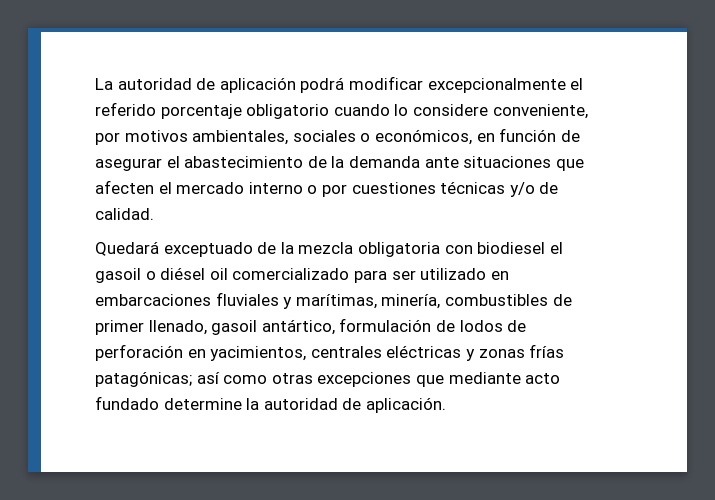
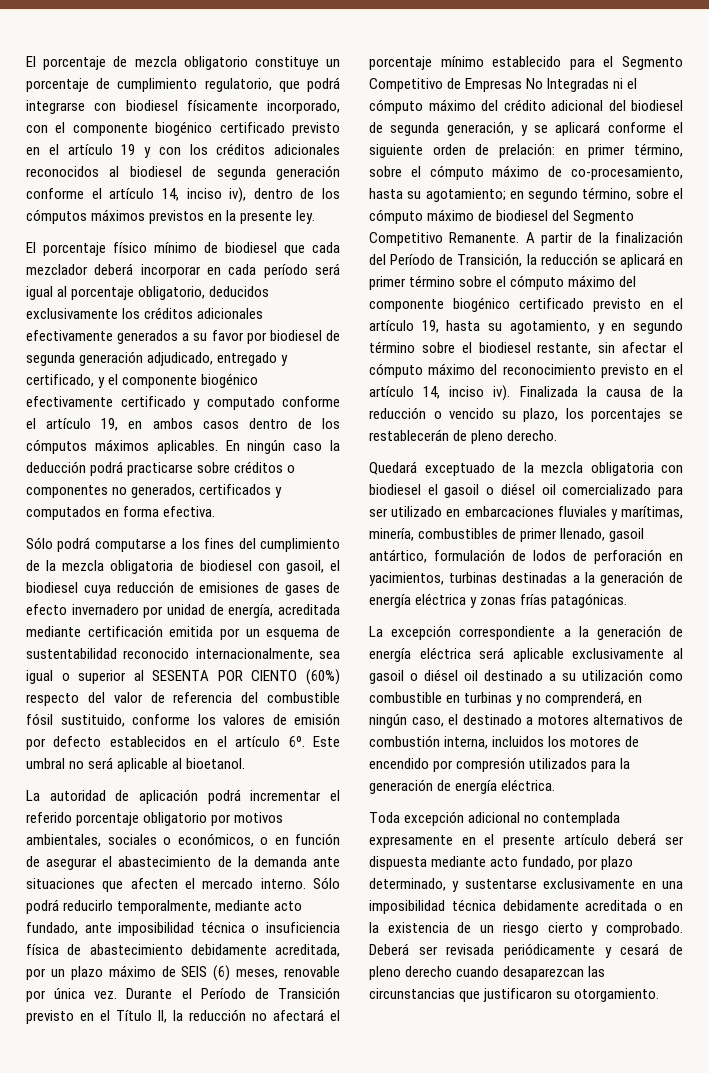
(95, 84) none -> [26,56,340,70] [26,77,340,92] [26,100,340,114] [26,121,340,136] [26,143,340,158] [26,165,340,180] [26,187,340,203] [26,209,316,224] [26,242,340,256] [26,263,340,278] [26,286,270,300] [26,307,264,319] [26,330,340,344] [26,351,289,366] [26,373,259,388] [26,396,340,410] [26,418,340,431] [26,439,340,454] [26,461,296,476] [26,484,283,498] [26,506,216,520] [26,537,341,552] [26,560,340,574] [26,581,340,596] [26,604,340,618] [26,625,340,640] [26,648,340,661] [26,669,340,685] [26,692,340,706] [26,713,340,727] [26,736,340,750] [26,757,246,772] El porcentaje de mezcla obligatorio constituye un porcentaje de cumplimiento regulatorio, que podrá integrarse con biodiesel físicamente incorporado, con el componente biogénico certificado previsto en el artículo 19 y con los créditos adicionales reconocidos al biodiesel de segunda generación conforme el artículo 14, inciso iv), dentro de los cómputos máximos previstos en la presente ley. // El porcentaje físico mínimo de biodiesel que cada mezclador deberá incorporar en cada período será igual al porcentaje obligatorio, deducidos exclusivamente los créditos adicionales efectivamente generados a su favor por biodiesel de segunda generación adjudicado, entregado y certificado, y el componente biogénico efectivamente certificado y computado conforme el artículo 19, en ambos casos dentro de los cómputos máximos aplicables. En ningún caso la deducción podrá practicarse sobre créditos o componentes no generados, certificados y computados en forma efectiva. // Sólo podrá computarse a los fines del cumplimiento de la mezcla obligatoria de biodiesel con gasoil, el biodiesel cuya reducción de emisiones de gases de efecto invernadero por unidad de energía, acreditada mediante certificación emitida por un esquema de sustentabilidad reconocido internacionalmente, sea igual o superior al SESENTA POR CIENTO (60%) respecto del valor de referencia del combustible fósil sustituido, conforme los valores de emisión por defecto establecidos en el artículo 6º. Este umbral no será aplicable al bioetanol. //
[348,76,566,93] modificar excepcionalmente -> [250,790,322,801] incrementar
[333,104,588,119] cuando lo considere conveniente, -> (208, 819) none
(472, 137) none -> [260,837,268,845] o
[248,181,559,197] [95,208,154,220] interno o por cuestiones técnicas y/o de calidad. -> [260,877,340,889] [26,899,303,914] [26,921,340,936] [26,944,340,957] [26,965,340,981] [26,987,340,1002] [26,1009,340,1024] [369,56,683,70] [369,78,638,92] [369,99,683,114] [369,121,683,136] [369,143,683,158] [369,165,683,180] [369,187,683,202] [369,209,635,224] [369,231,683,246] [369,253,683,268] [369,275,637,290] [369,297,683,312] [369,320,683,334] [369,341,683,355] [369,363,683,378] [369,385,683,401] [369,407,683,422] [369,429,558,444] interno. Sólo podrá reducirlo temporalmente, mediante acto fundado, ante imposibilidad técnica o insuficiencia física de abastecimiento debidamente acreditada, por un plazo máximo de SEIS (6) meses, renovable por única vez. Durante el Período de Transición previsto en el Título II, la reducción no afectará el porcentaje mínimo establecido para el Segmento Competitivo de Empresas No Integradas ni el cómputo máximo del crédito adicional del biodiesel de segunda generación, y se aplicará conforme el siguiente orden de prelación: en primer término, sobre el cómputo máximo de co-procesamiento, hasta su agotamiento; en segundo término, sobre el cómputo máximo de biodiesel del Segmento Competitivo Remanente. A partir de la finalización del Período de Transición, la reducción se aplicará en primer término sobre el cómputo máximo del componente biogénico certificado previsto en el artículo 19, hasta su agotamiento, y en segundo término sobre el biodiesel restante, sin afectar el cómputo máximo del reconocimiento previsto en el artículo 14, inciso iv). Finalizada la causa de la reducción o vencido su plazo, los porcentajes se restablecerán de pleno derecho.
[310,344,565,361] [95,371,561,387] [95,396,446,413] centrales eléctricas y zonas frías patagónicas; así como otras excepciones que mediante acto fundado determine la autoridad de aplicación. -> [449,571,683,586] [369,593,628,608] [369,625,683,640] [369,647,683,662] [369,669,683,684] [369,691,643,706] [369,714,683,728] [369,735,640,749] [369,757,631,772] [369,779,556,794] [369,811,621,826] [369,833,684,848] [369,856,634,870] [369,878,683,892] [369,899,683,914] [369,922,683,936] [369,943,683,958] [369,966,606,980] [369,988,660,1002] turbinas destinadas a la generación de energía eléctrica y zonas frías patagónicas. // La excepción correspondiente a la generación de energía eléctrica será aplicable exclusivamente al gasoil o diésel oil destinado a su utilización como combustible en turbinas y no comprenderá, en ningún caso, el destinado a motores alternativos de combustión interna, incluidos los motores de encendido por compresión utilizados para la generación de energía eléctrica. // Toda excepción adicional no contemplada expresamente en el presente artículo deberá ser dispuesta mediante acto fundado, por plazo determinado, y sustentarse exclusivamente en una imposibilidad técnica debidamente acreditada o en la existencia de un riesgo cierto y comprobado. Deberá ser revisada periódicamente y cesará de pleno derecho cuando desaparezcan las circunstancias que justificaron su otorgamiento.

